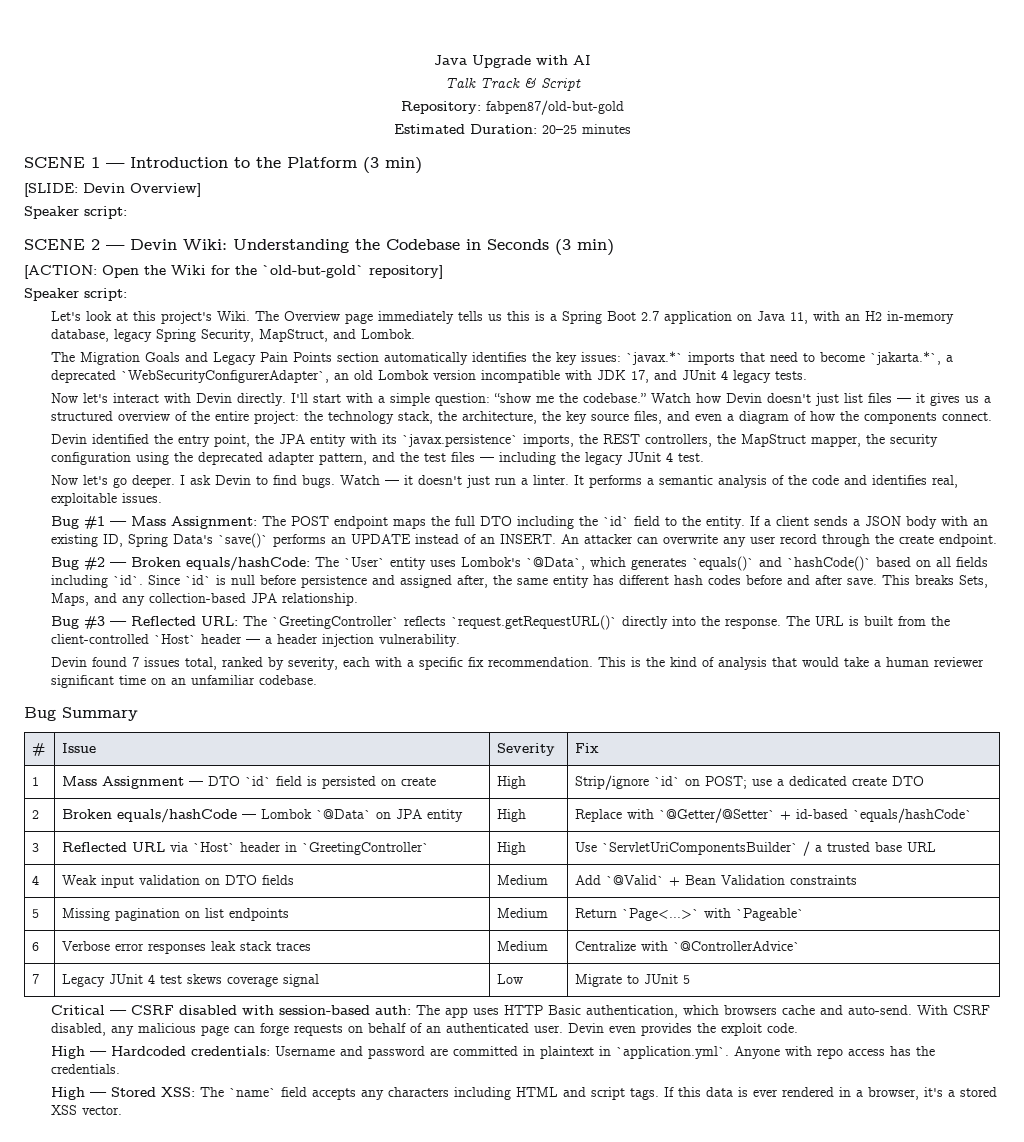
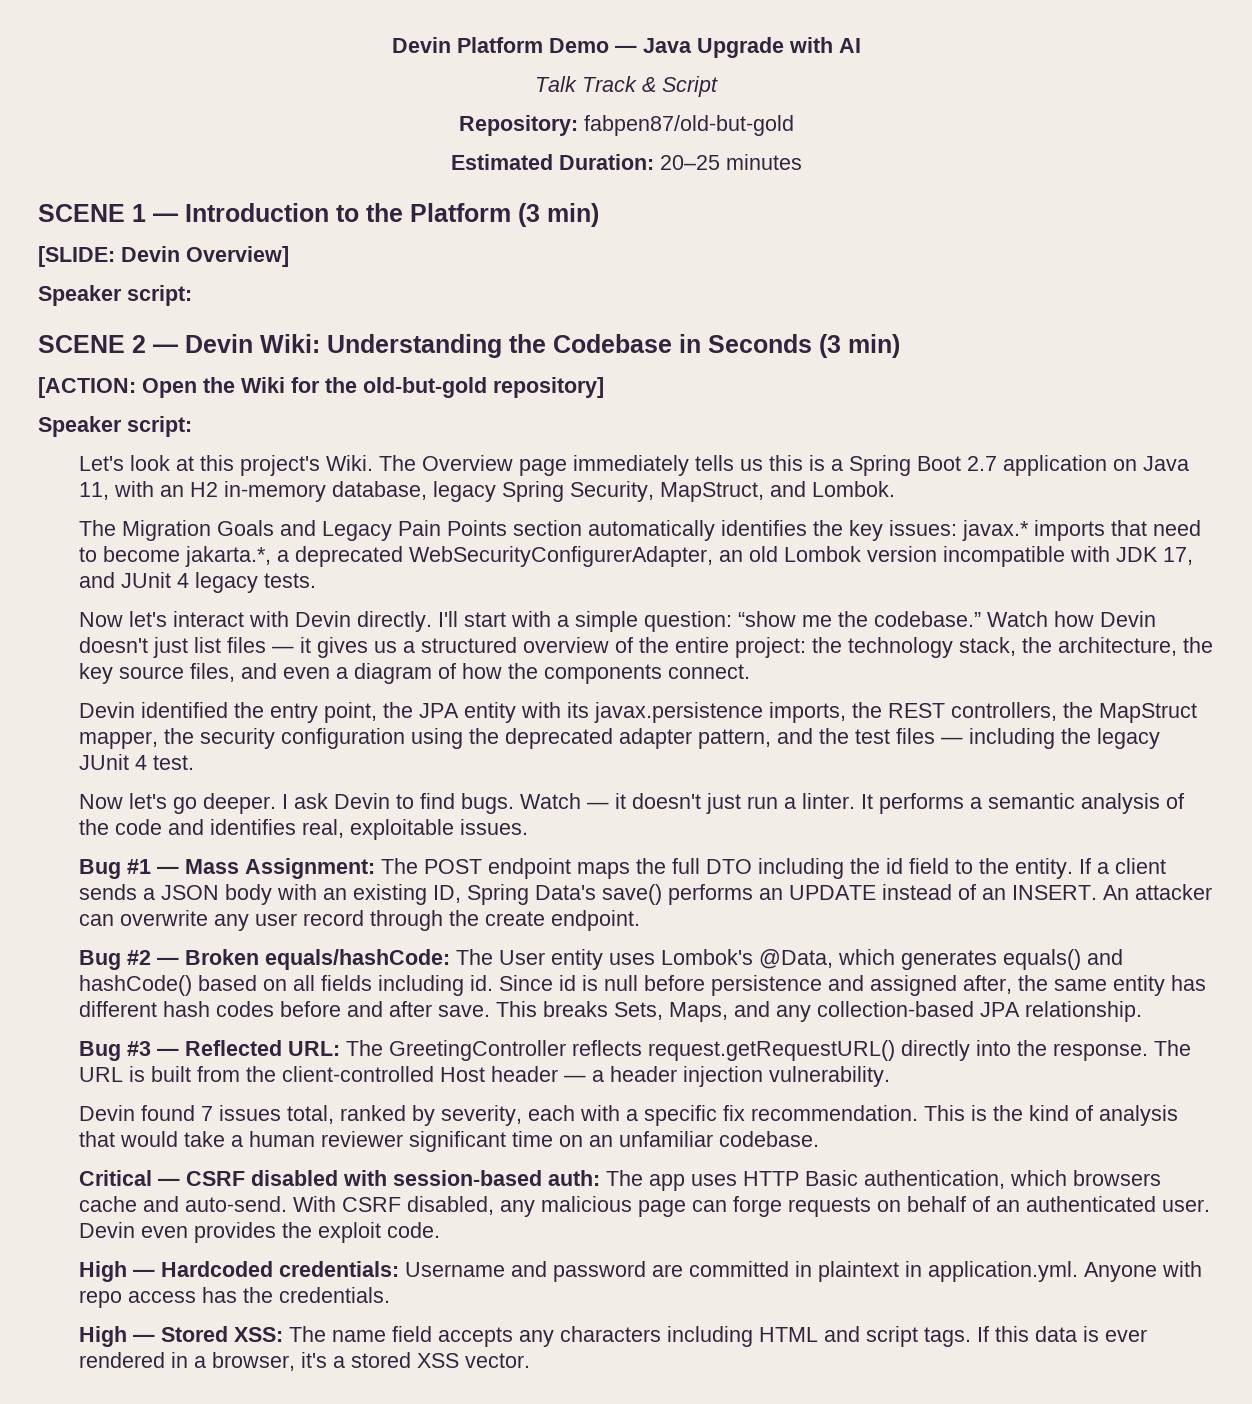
(433, 60) none -> [391,37,637,53] Devin Platform Demo —
[262,265,364,278] `old-but-gold` -> [363,377,487,398] old-but-gold
[626,351,684,365] `javax.*` -> [961,520,1029,541] javax.*
[870,351,942,365] `jakarta.*`, -> [184,546,271,567] jakarta.*,
[121,370,330,383] `WebSecurityConfigurerAdapter`, -> [408,546,713,567] WebSecurityConfigurerAdapter,
[402,434,519,447] `javax.persistence` -> [593,702,763,723] javax.persistence
[603,516,630,526] `id` -> [885,858,903,874] id
[218,533,269,548] `save()` -> [601,884,662,905] save()
[344,557,386,567] `User` -> [498,950,545,965] User
[526,557,586,570] `@Data`, -> [758,949,833,969] @Data,
[692,556,872,571] `equals()` and `hashCode()` -> [1002,949,1123,970] [78,975,192,996] equals() and hashCode()
[113,575,212,585] `id`. Since `id` -> [469,975,576,991] id. Since id
[272,615,618,630] `GreetingController` reflects `request.getRequestURL()` -> [388,1040,895,1061] GreetingController reflects request.getRequestURL()
[154,634,197,644] `Host` -> [439,1067,485,1082] Host
[24,707,138,721] [31,743,45,756] [61,743,96,753] [496,743,555,756] [574,743,599,753] [31,777,39,786] [61,776,436,789] [496,776,526,789] [574,775,924,790] [31,810,39,819] [61,809,463,823] [496,809,526,822] [574,808,972,823] [31,843,39,852] [61,842,429,855] [496,842,526,855] [574,841,936,856] [31,875,39,885] [61,875,294,888] [496,875,548,885] [574,875,857,886] [31,909,39,918] [61,908,289,921] [496,908,548,918] [574,908,804,921] [31,942,39,951] [61,941,311,954] [496,941,548,951] [574,941,800,951] [31,974,39,984] [61,974,319,987] [496,974,523,984] [574,974,690,987] // Bug Summary // # | Issue | Severity | Fix // 1 | Mass Assignment — DTO `id` field is persisted on create | High | Strip/ignore `id` on POST; use a dedicated create DTO // 2 | Broken equals/hashCode — Lombok `@Data` on JPA entity | High | Replace with `@Getter/@Setter` + id-based `equals/hashCode` // 3 | Reflected URL via `Host` header in `GreetingController` | High | Use `ServletUriComponentsBuilder` / a trusted base URL // 4 | Weak input validation on DTO fields | Medium | Add `@Valid` + Bean Validation constraints // 5 | Missing pagination on list endpoints | Medium | Return `Page<...>` with `Pageable` // 6 | Verbose error responses leak stack traces | Medium | Centralize with `@ControllerAdvice` // 7 | Legacy JUnit 4 test skews coverage signal | Low | Migrate to JUnit 5 -> (819, 1139) none
[616,1046,730,1059] `application.yml`. -> [927,1261,1078,1282] application.yml.
[229,1087,277,1097] `name` -> [331,1330,386,1342] name

